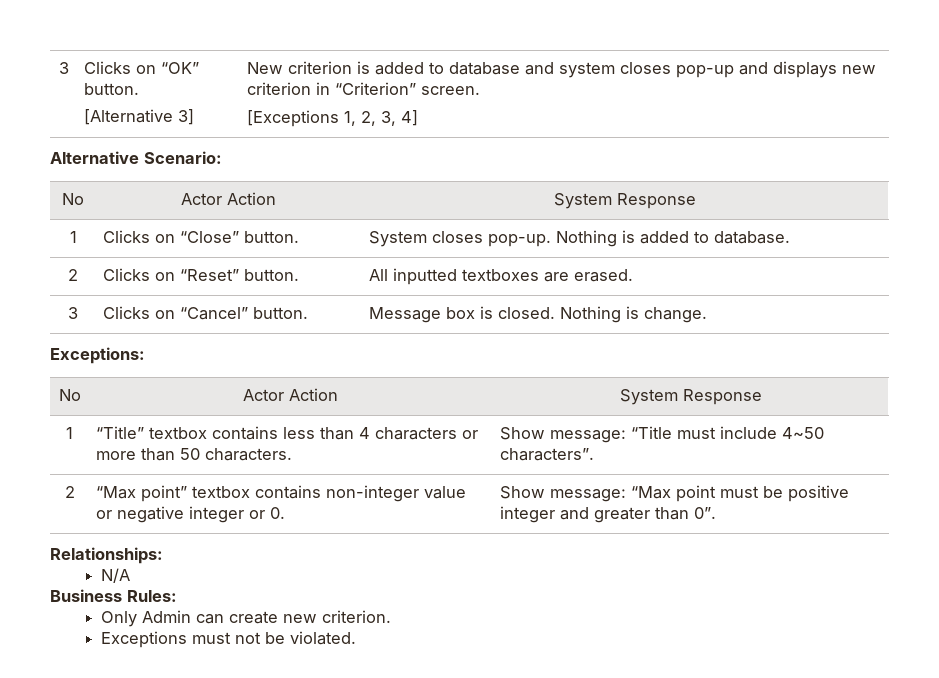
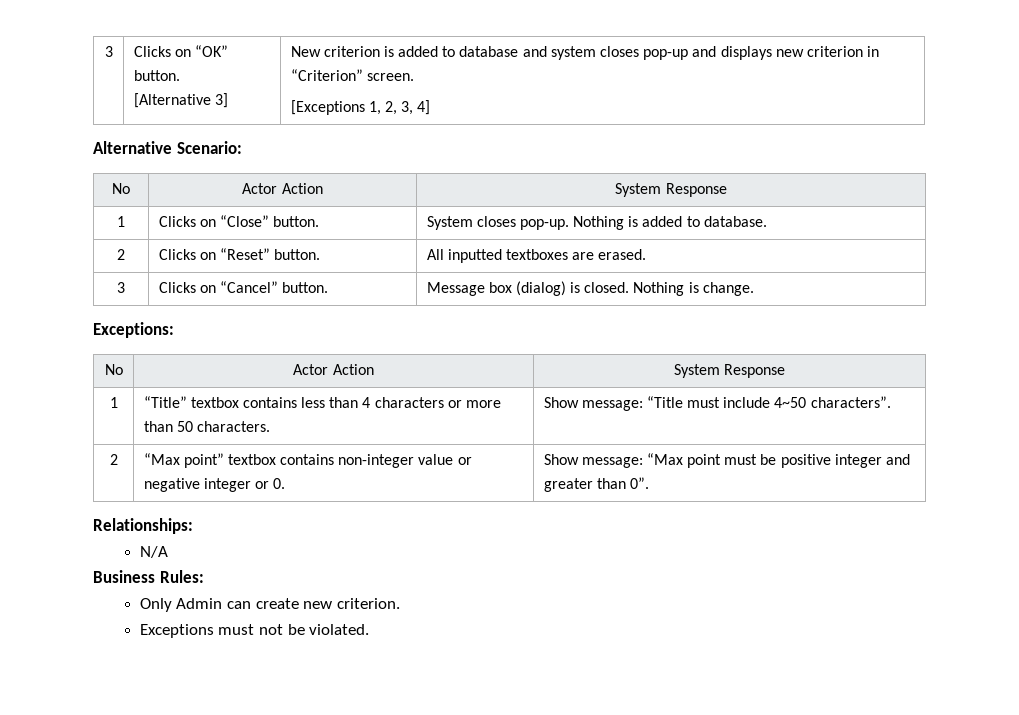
(475, 313) none -> [515,281,566,296] (dialog)

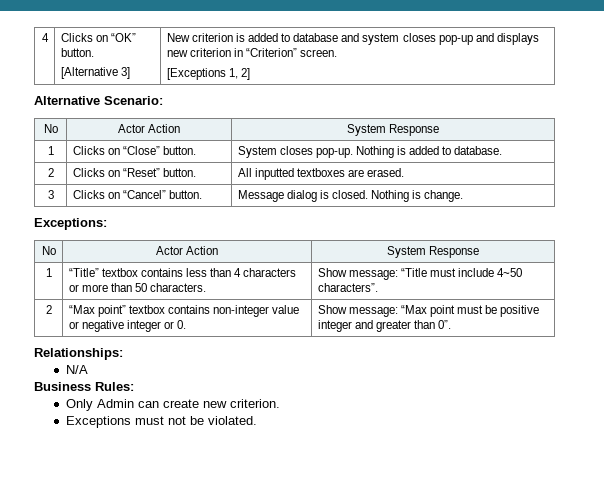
[104,46,113,57] 3 -> [41,33,49,42] 4
[384,100,431,115] 2, 3, 4] -> [240,68,250,80] 2]
[488,281,566,296] box (dialog) -> [286,190,317,202] dialog

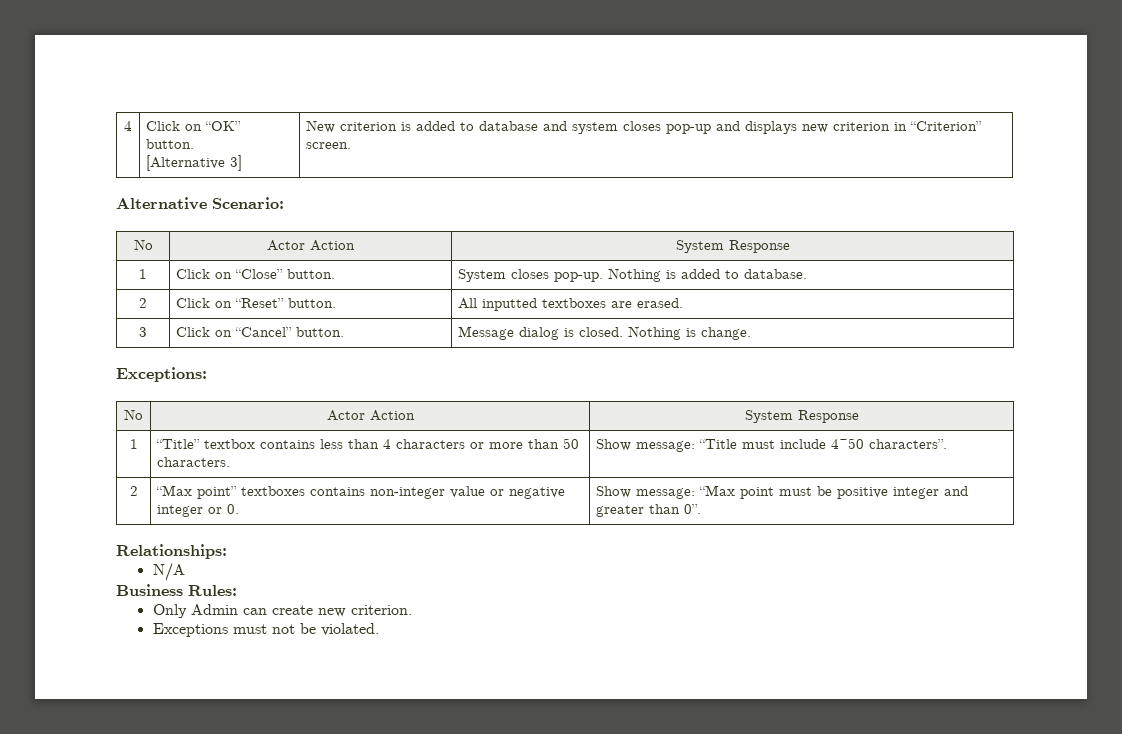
[60,33,93,42] Clicks -> [146,121,181,131] Click
[166,68,250,80] // [Exceptions 1, 2] -> (352, 145) none
[72,146,105,155] Clicks -> [176,269,211,279] Click
[72,168,105,177] Clicks -> [176,298,211,308] Click
[72,190,105,199] Clicks -> [176,327,211,337] Click
[128,305,165,314] textbox -> [241,486,306,496] textboxes

